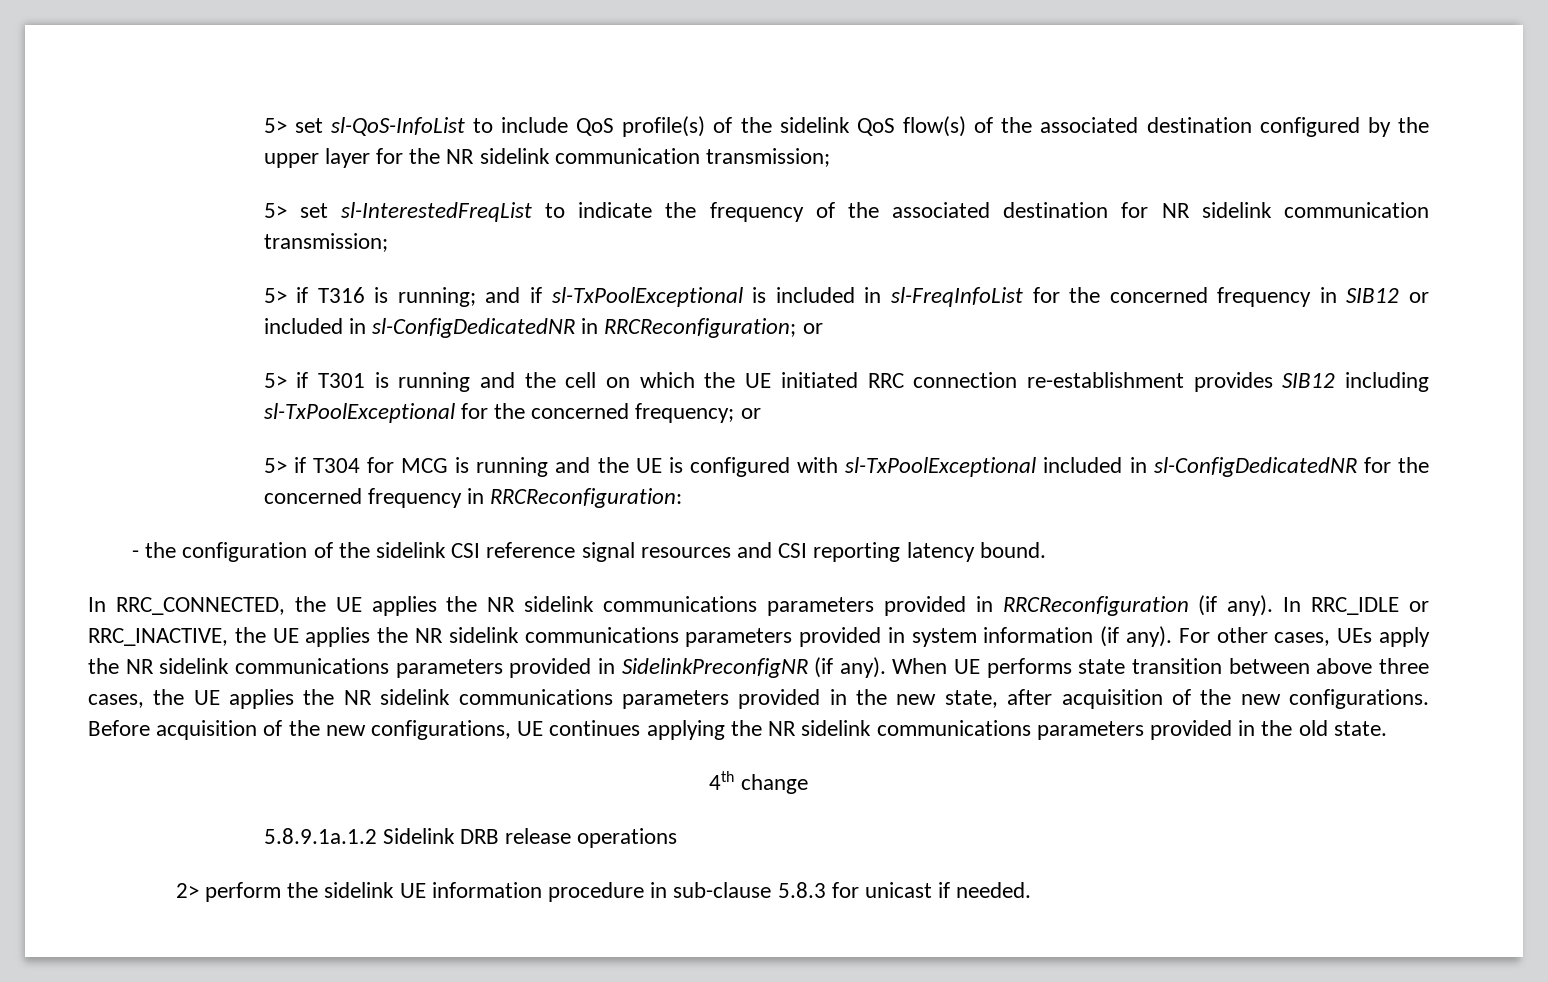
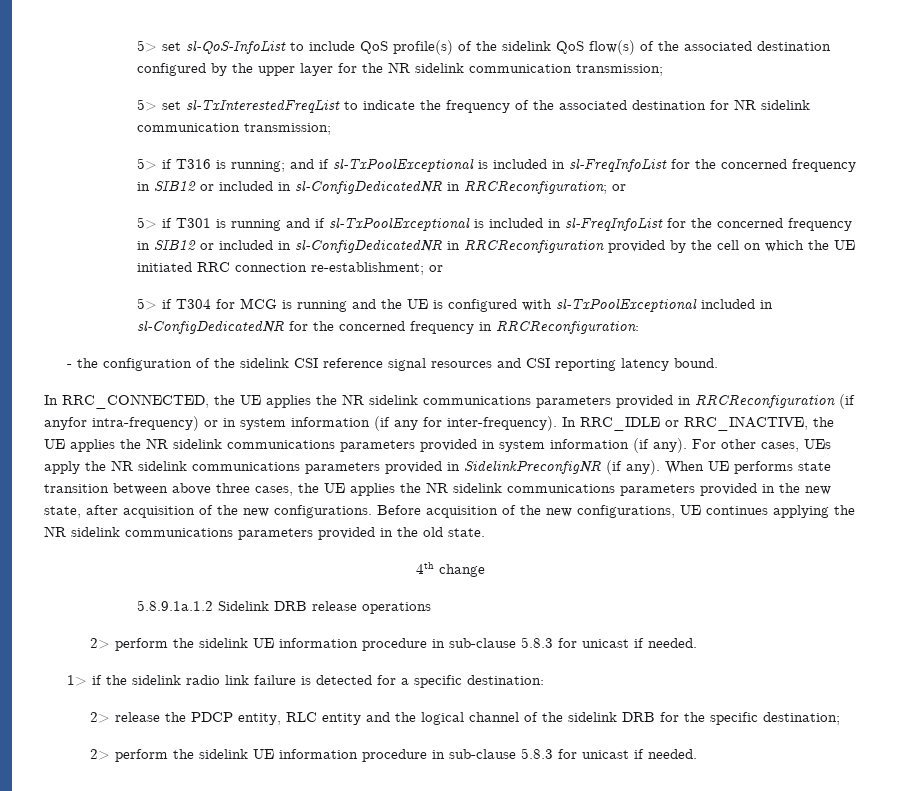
[340,202,532,222] sl-InterestedFreqList -> [185,99,340,113] sl-TxInterestedFreqList
(515, 380) none -> [314,217,852,231] [136,239,686,253] if sl-TxPoolExceptional is included in sl-FreqInfoList for the concerned frequency in SIB12 or included in sl-ConfigDedicatedNR in RRCReconfiguration provided by
[1026,372,1429,392] [263,403,735,423] re-establishment provides SIB12 including sl-TxPoolExceptional for the concerned frequency; -> [310,262,424,275] re-establishment;
[1227,595,1274,616] any). -> [44,416,557,431] anyfor intra-frequency) or in system information (if any for inter-frequency).
(1032, 890) none -> [67,675,545,688] [90,712,841,725] [90,748,698,762] // 1> if the sidelink radio link failure is detected for a specific destination: // 2> release the PDCP entity, RLC entity and the logical channel of the sidelink DRB for the specific destination; // 2> perform the sidelink UE information procedure in sub-clause 5.8.3 for unicast if needed.

